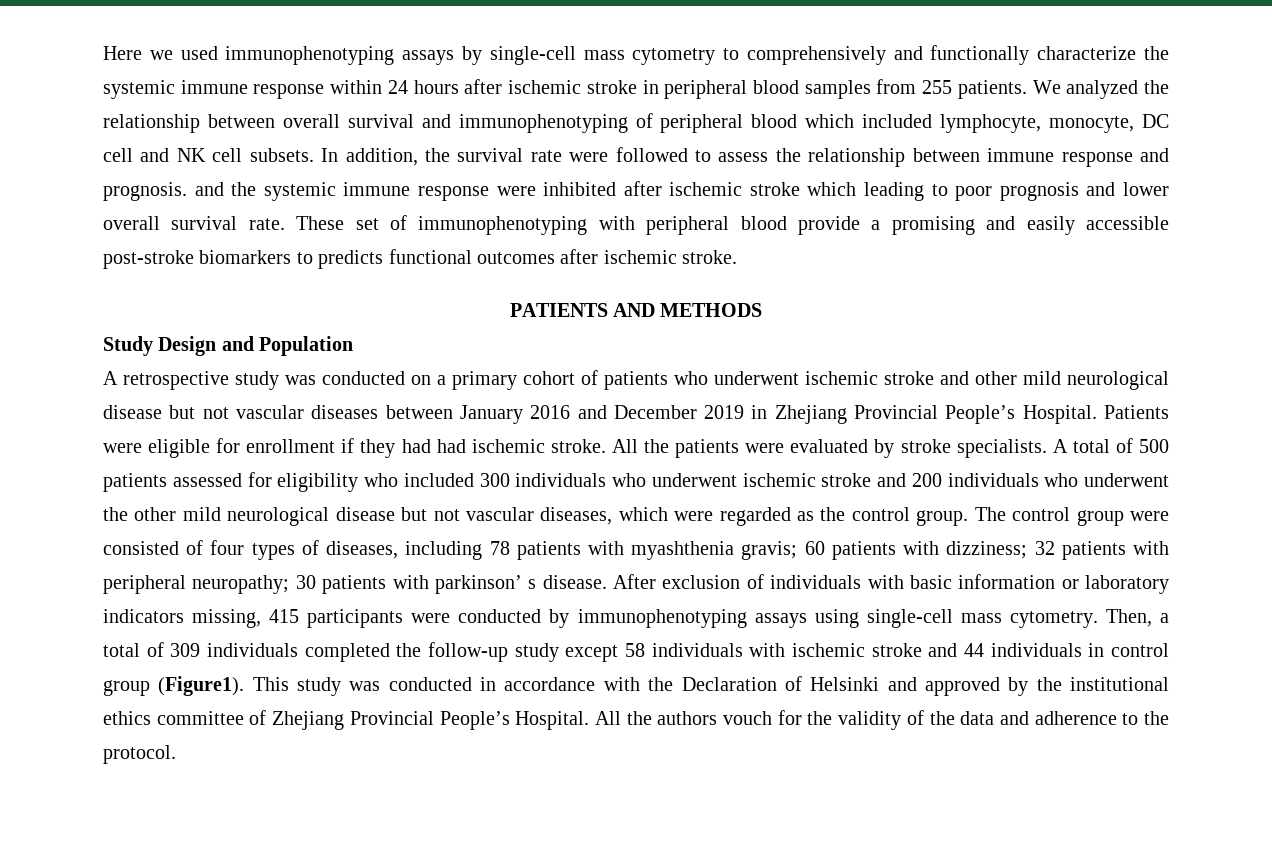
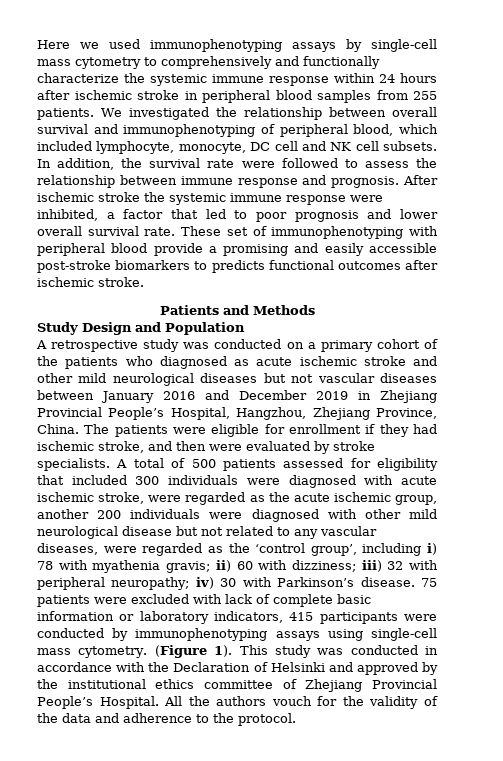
[1066,80,1139,99] analyzed -> [128,107,209,120] investigated
[751,114,798,128] blood -> [353,124,394,136] blood,
[194,182,224,196] and -> [402,175,438,185] [37,192,140,202] After ischemic stroke
[543,181,925,201] inhibited after ischemic stroke which leading -> [37,209,226,221] inhibited, a factor that led
[509,303,763,317] PATIENTS AND METHODS -> [159,305,315,315] Patients and Methods
(598, 377) none -> [37,356,58,366] the
[714,371,799,385] underwent -> [159,356,293,369] diagnosed as acute
[103,405,162,419] disease -> [200,373,258,383] diseases
[1022,405,1169,424] Hospital. Patients -> [170,407,437,420] [37,424,168,437] Hospital, Hangzhou, Zhejiang Province, China. The patients
[436,439,740,458] had ischemic stroke. All the patients -> [37,441,206,453] ischemic stroke, and then
[364,473,398,487] who -> [37,475,64,485] that
[612,473,1169,487] [103,507,460,526] who underwent ischemic stroke and 200 individuals who underwent the other mild neurological disease but not -> [246,475,438,488] [37,492,437,505] [37,509,438,522] [37,526,318,539] were diagnosed with acute ischemic stroke, were regarded as the acute ischemic group, another 200 individuals were diagnosed with other mild neurological disease but not related to any
[618,507,1170,526] [103,540,1169,560] [103,574,904,594] which were regarded as the control group. The control group were consisted of four types of diseases, including 78 patients with myashthenia gravis; 60 patients with dizziness; 32 patients with peripheral neuropathy; 30 patients with parkinson’ s disease. After exclusion of individuals with -> [103,543,437,556] [37,560,438,573] [37,577,437,590] [37,594,333,607] were regarded as the ‘control group’, including i) 78 with myathenia gravis; ii) 60 with dizziness; iii) 32 with peripheral neuropathy; iv) 30 with Parkinson’s disease. 75 patients were excluded with lack of complete
[103,609,262,628] indicators missing, -> [214,611,283,623] indicators,
[1105,609,1169,627] [103,642,1169,662] [103,676,245,696] Then, a total of 309 individuals completed the follow-up study except 58 individuals with ischemic stroke and 44 individuals in control group (Figure1). -> [154,645,233,658] (Figure 1).

